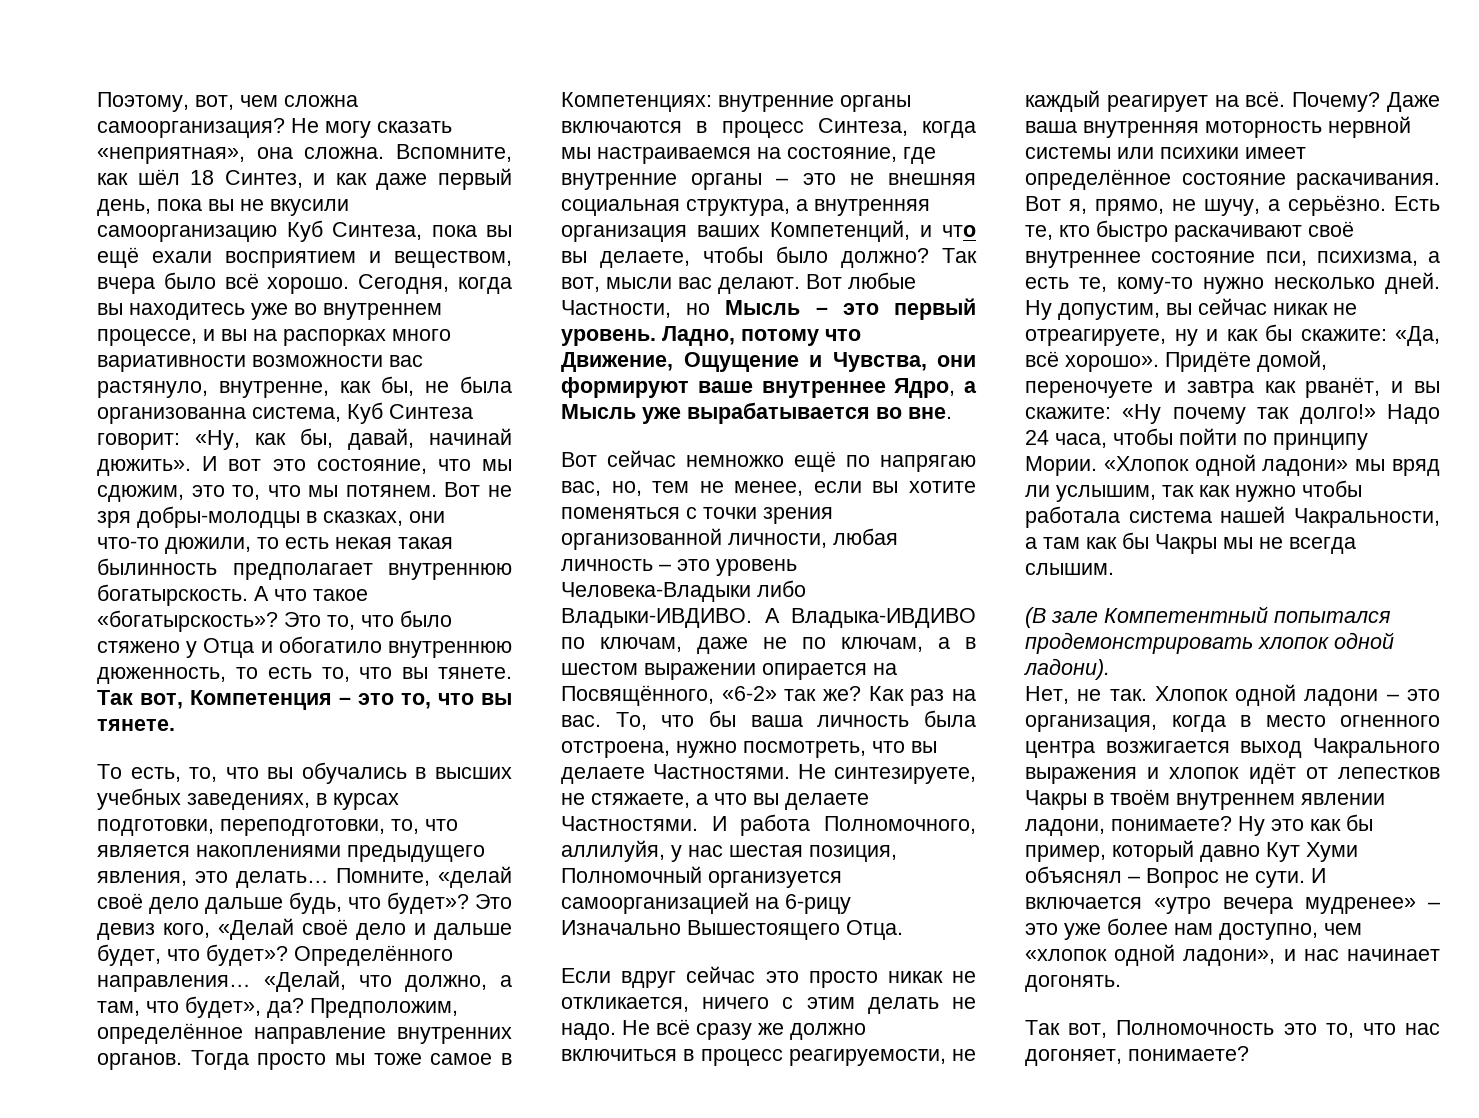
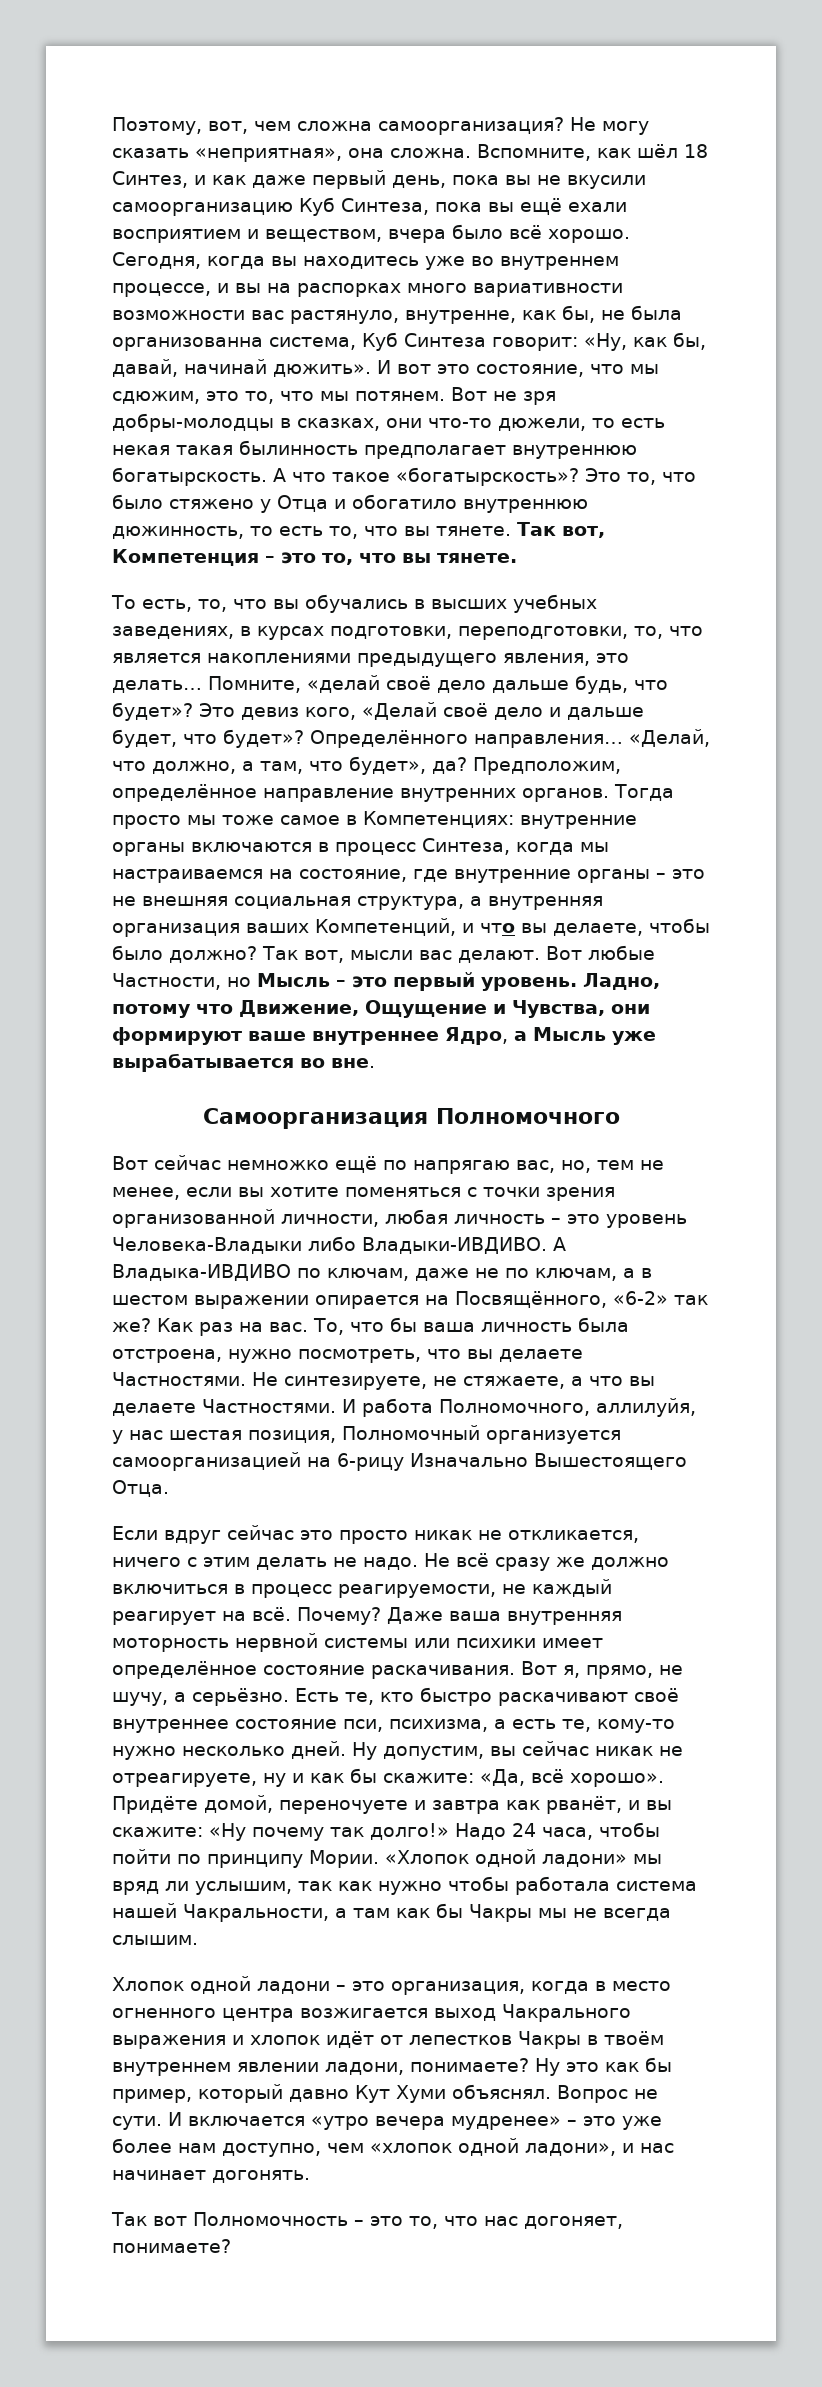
[165,537,251,554] дюжили, -> [498,418,586,431] дюжели,
[97,667,226,684] дюженность, -> [112,526,244,539] дюжинность,
(952, 413) none -> [202,1108,620,1129] // Самоорганизация Полномочного
[1025,606,1391,628] [1025,632,1394,654] [1023,658,1110,680] [1025,686,1147,704] (В зале Компетентный попытался продемонстрировать хлопок одной ладони). // Нет, не так. -> (198, 1940) none
[1025,866,1140,883] объяснял – -> [452,2084,551,2099] объяснял.
[1068,1020,1275,1038] вот, Полномочность -> [153,2212,364,2226] вот Полномочность –

